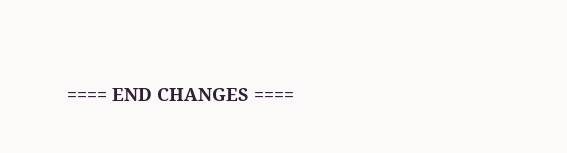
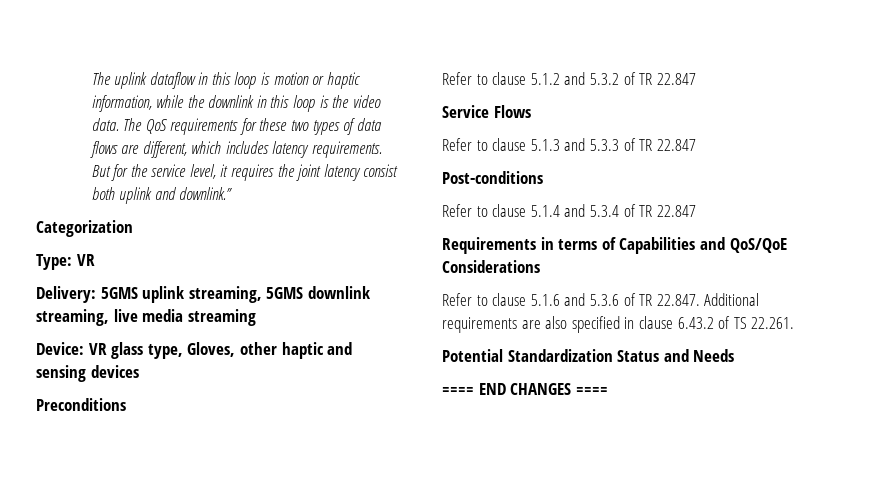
(67, 96) none -> [91,72,360,89] [91,95,381,112] [91,118,382,135] [89,141,383,158] [91,164,399,181] [91,187,233,204] [36,220,133,237] [36,254,95,270] [36,286,370,303] [36,309,256,326] [36,342,353,359] [36,365,139,382] [36,398,126,411] [442,72,696,85] [442,105,531,118] [442,138,696,151] [442,171,543,184] [442,204,696,217] [442,237,787,254] [442,260,540,273] [442,293,760,306] [442,316,795,333] [442,349,735,362] The uplink dataflow in this loop is motion or haptic information, while the downlink in this loop is the video data. The QoS requirements for these two types of data flows are different, which includes latency requirements. But for the service level, it requires the joint latency consist both uplink and downlink.” // Categorization // Type: VR // Delivery: 5GMS uplink streaming, 5GMS downlink streaming, live media streaming // Device: VR glass type, Gloves, other haptic and sensing devices // Preconditions // Refer to clause 5.1.2 and 5.3.2 of TR 22.847 // Service Flows // Refer to clause 5.1.3 and 5.3.3 of TR 22.847 // Post-conditions // Refer to clause 5.1.4 and 5.3.4 of TR 22.847 // Requirements in terms of Capabilities and QoS/QoE Considerations // Refer to clause 5.1.6 and 5.3.6 of TR 22.847. Additional requirements are also specified in clause 6.43.2 of TS 22.261. // Potential Standardization Status and Needs //

